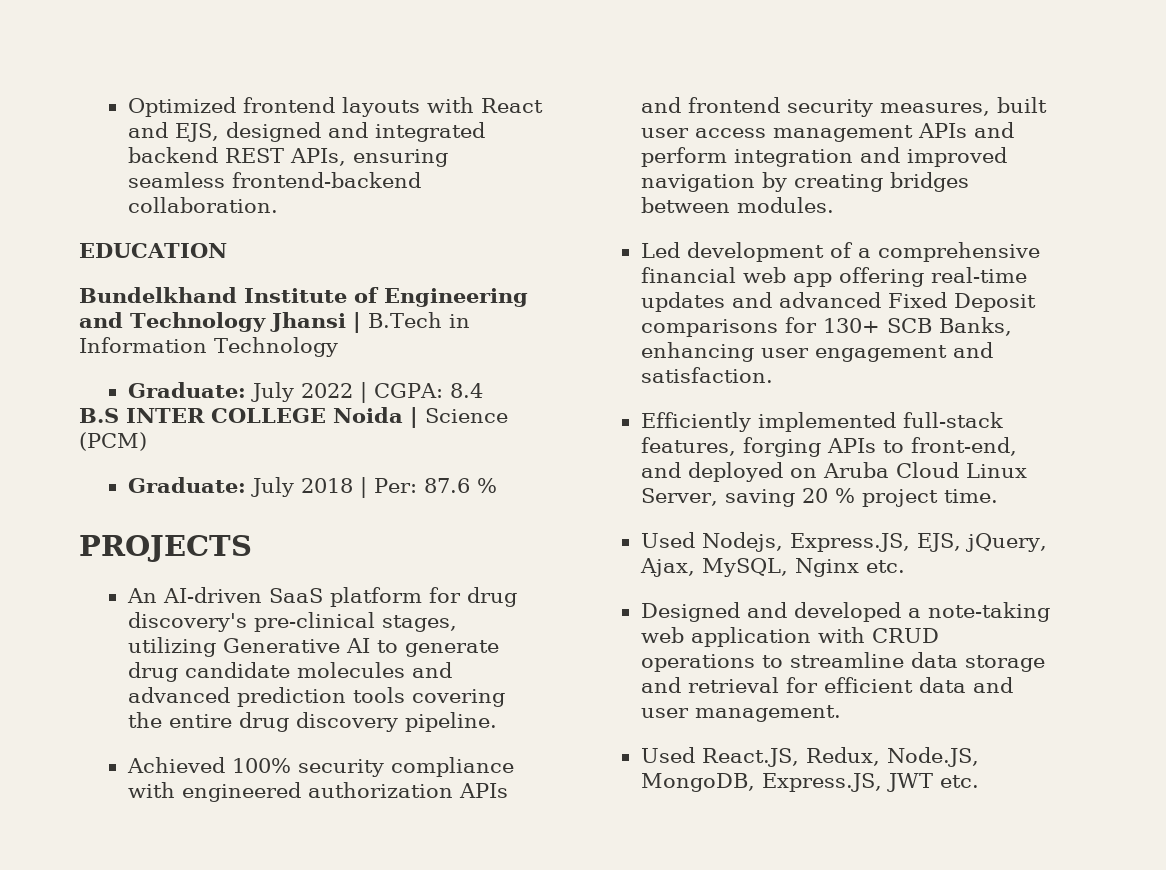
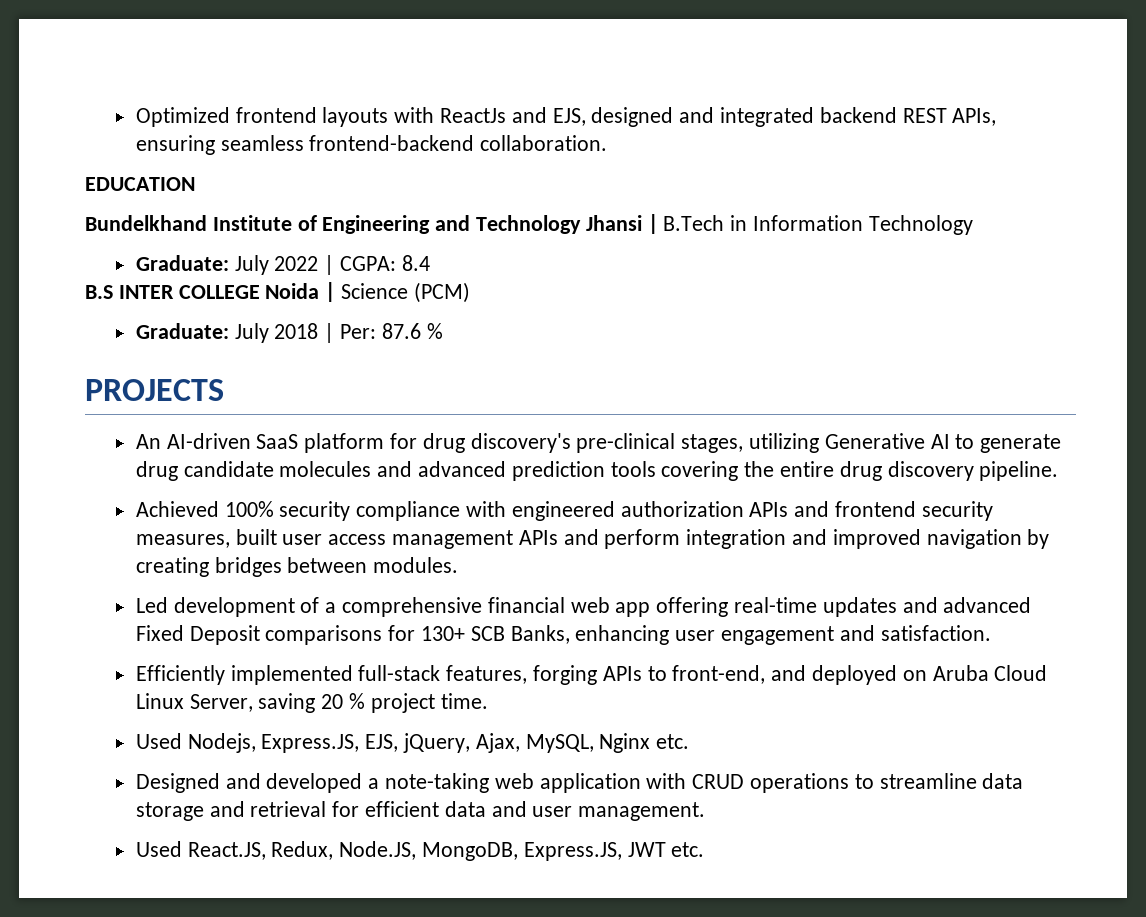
[480,98,543,113] React -> [439,108,506,123] ReactJs

